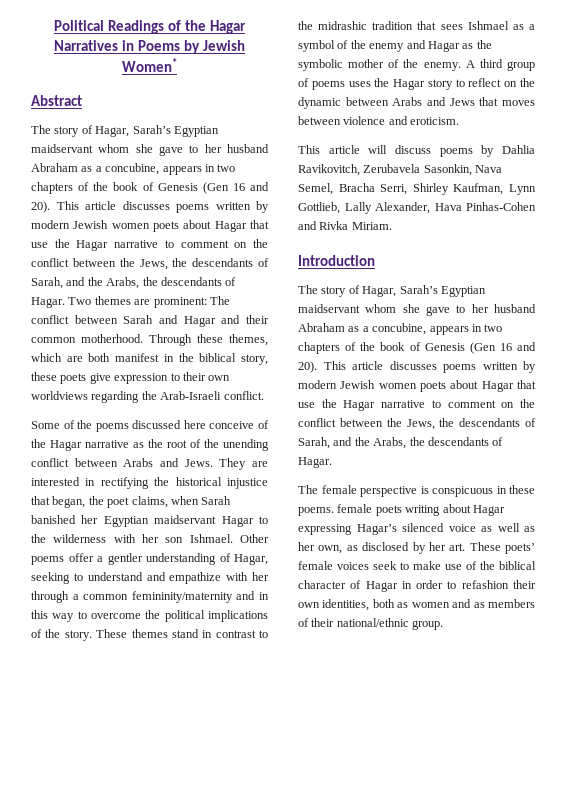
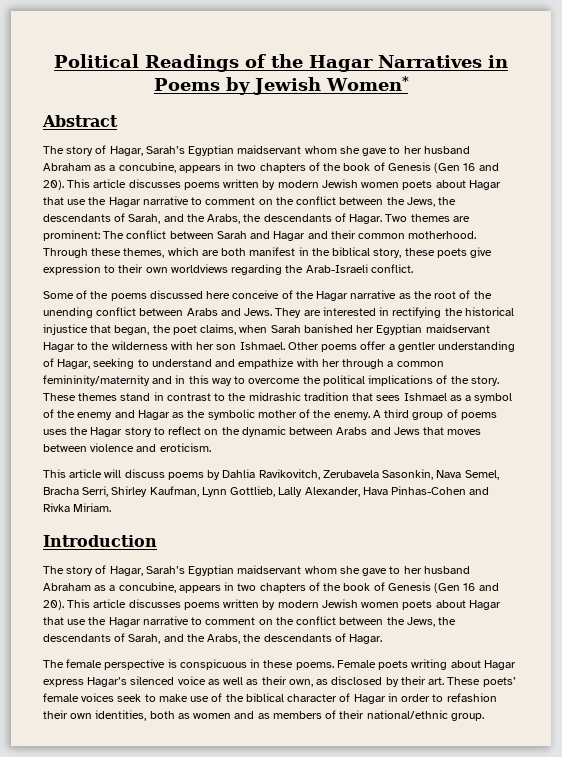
[337,504,373,513] female -> [336,660,376,668] Female
[298,524,352,535] expressing -> [43,679,84,687] express
[298,542,315,551] her -> [261,676,287,685] their
[428,542,446,551] her -> [400,676,426,685] their

